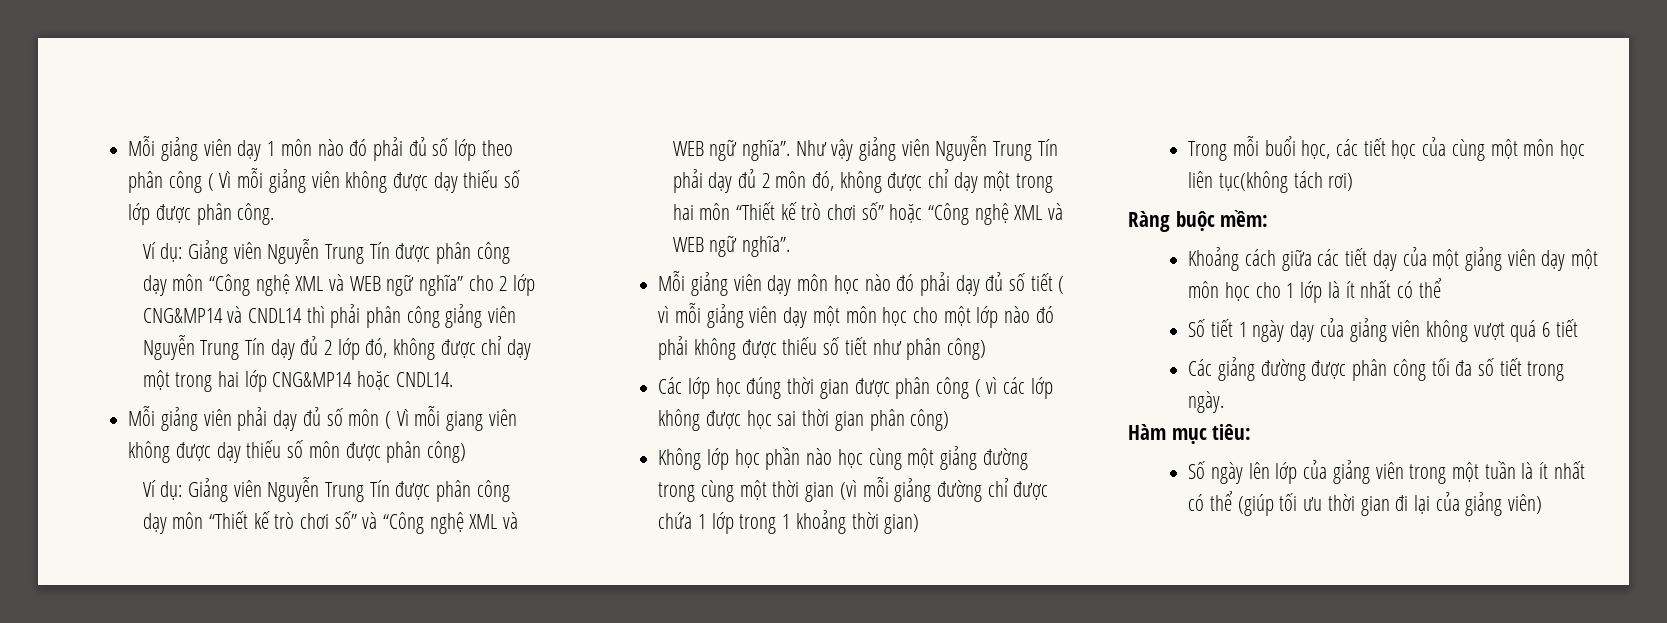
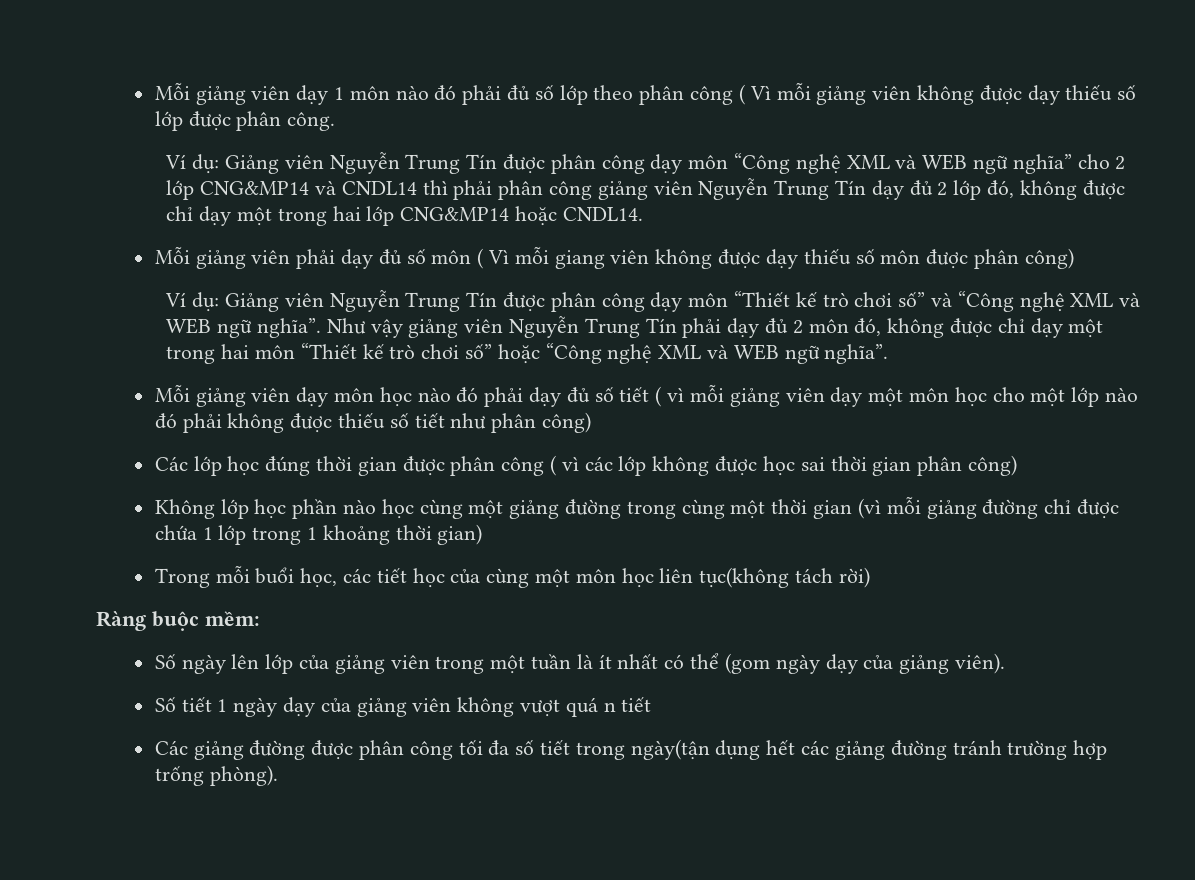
[1328,173,1354,191] rơi) -> [838,567,870,588] rời)
[1188,247,1598,271] [1188,278,1442,303] [1188,318,1578,342] [1188,357,1565,381] [1188,391,1225,413] [1128,424,1252,444] // Khoảng cách giữa các tiết dạy của một giảng viên dạy một môn học cho 1 lớp là ít nhất có thể // Số tiết 1 ngày dạy của giảng viên không vượt quá 6 tiết // Các giảng đường được phân công tối đa số tiết trong ngày. // Hàm mục tiêu: -> (260, 618) none
[1237,492,1542,516] (giúp tối ưu thời gian đi lại của giảng viên) -> [724,653,1005,674] [154,697,652,717] [154,739,1108,760] [154,765,278,786] (gom ngày dạy của giảng viên). // Số tiết 1 ngày dạy của giảng viên không vượt quá n tiết // Các giảng đường được phân công tối đa số tiết trong ngày(tận dụng hết các giảng đường tránh trường hợp trống phòng).

